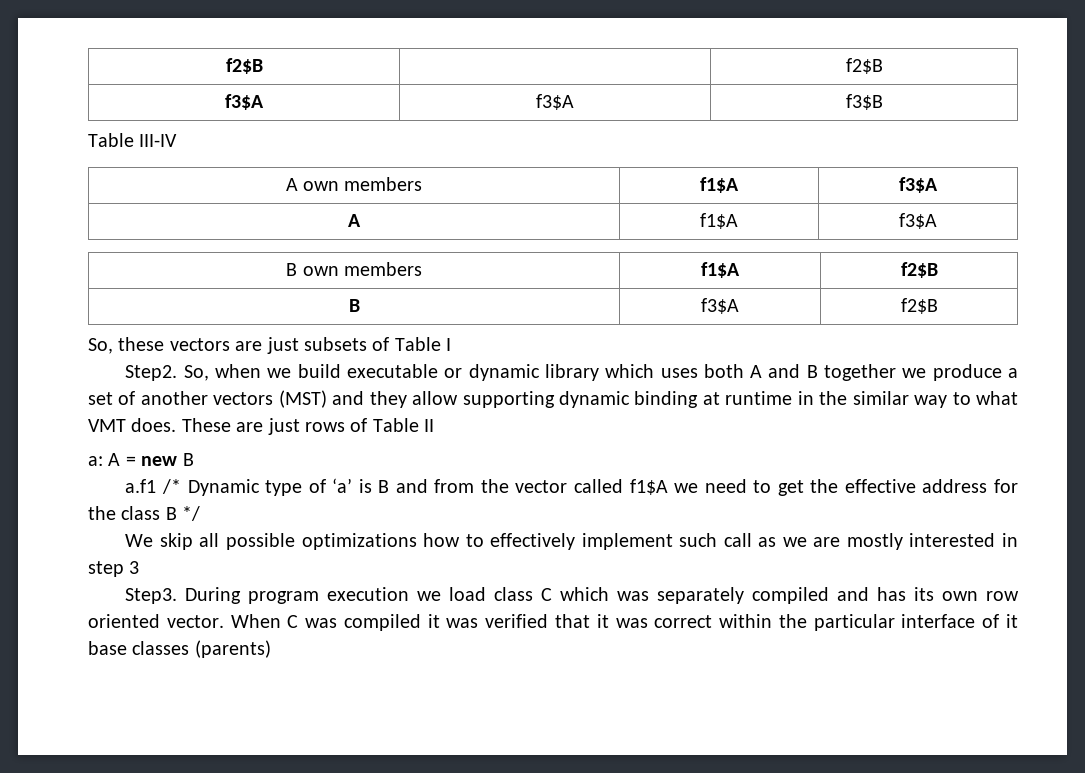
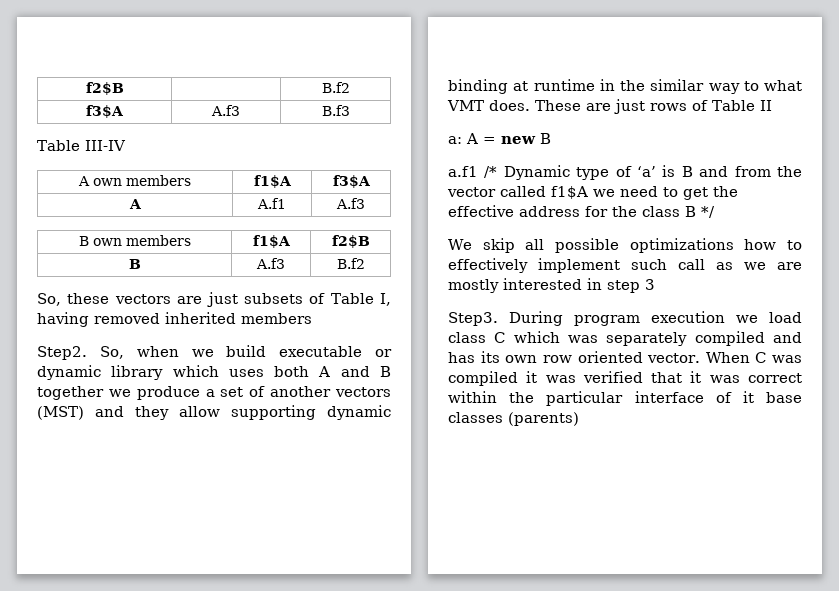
[845,58,883,74] [225,94,264,110] [536,94,574,110] [845,94,883,110] f2$B // f3$A | f3$A | f3$B -> [321,82,350,93] [86,105,124,118] [211,105,240,116] [321,105,350,116] B.f2 // f3$A | A.f3 | B.f3
[700,213,738,229] [899,213,937,229] f1$A | f3$A -> [257,198,286,209] [336,198,365,209] A.f1 | A.f3
[701,298,739,314] [900,298,938,314] f3$A | f2$B -> [256,258,285,269] [336,258,365,269] A.f3 | B.f2
[446,338,452,351] I -> [380,293,391,306] [37,312,312,327] I, having removed inherited members

